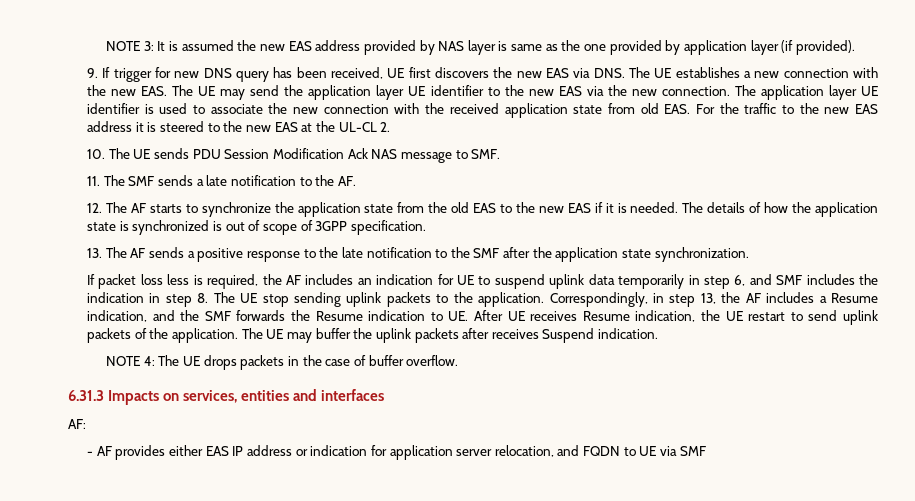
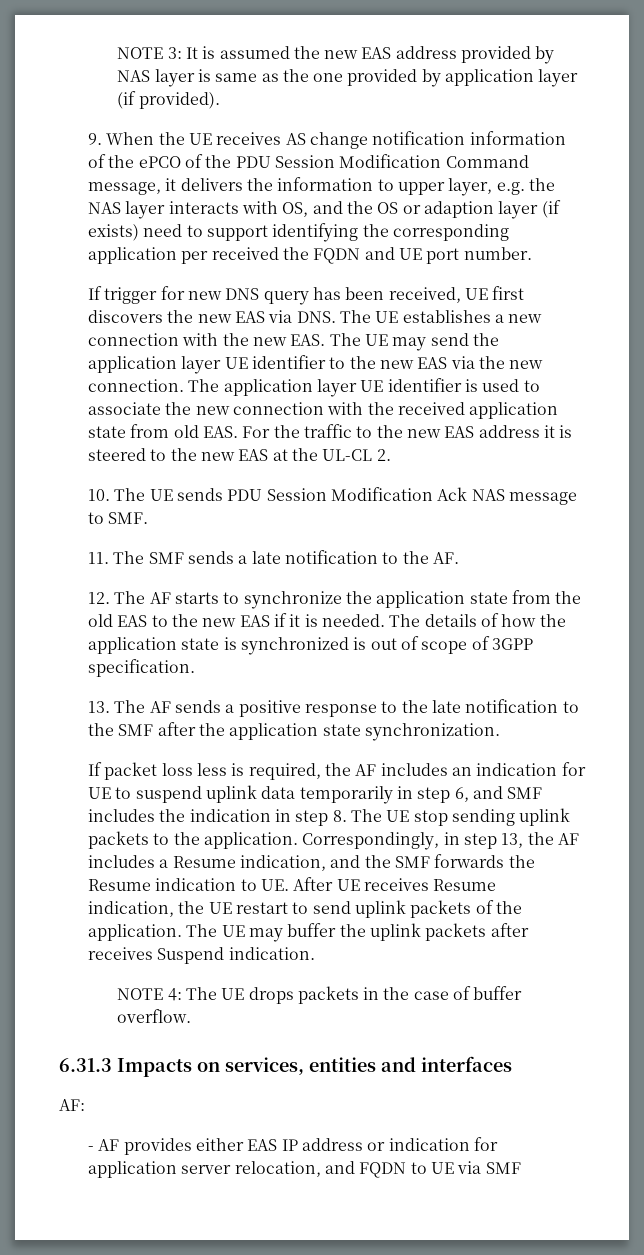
(99, 73) none -> [106,131,566,149] [88,154,529,168] [88,177,555,196] [88,200,561,219] [88,223,510,242] [88,247,532,264] When the UE receives AS change notification information of the ePCO of the PDU Session Modification Command message, it delivers the information to upper layer, e.g. the NAS layer interacts with OS, and the OS or adaption layer (if exists) need to support identifying the corresponding application per received the FQDN and UE port number. //

